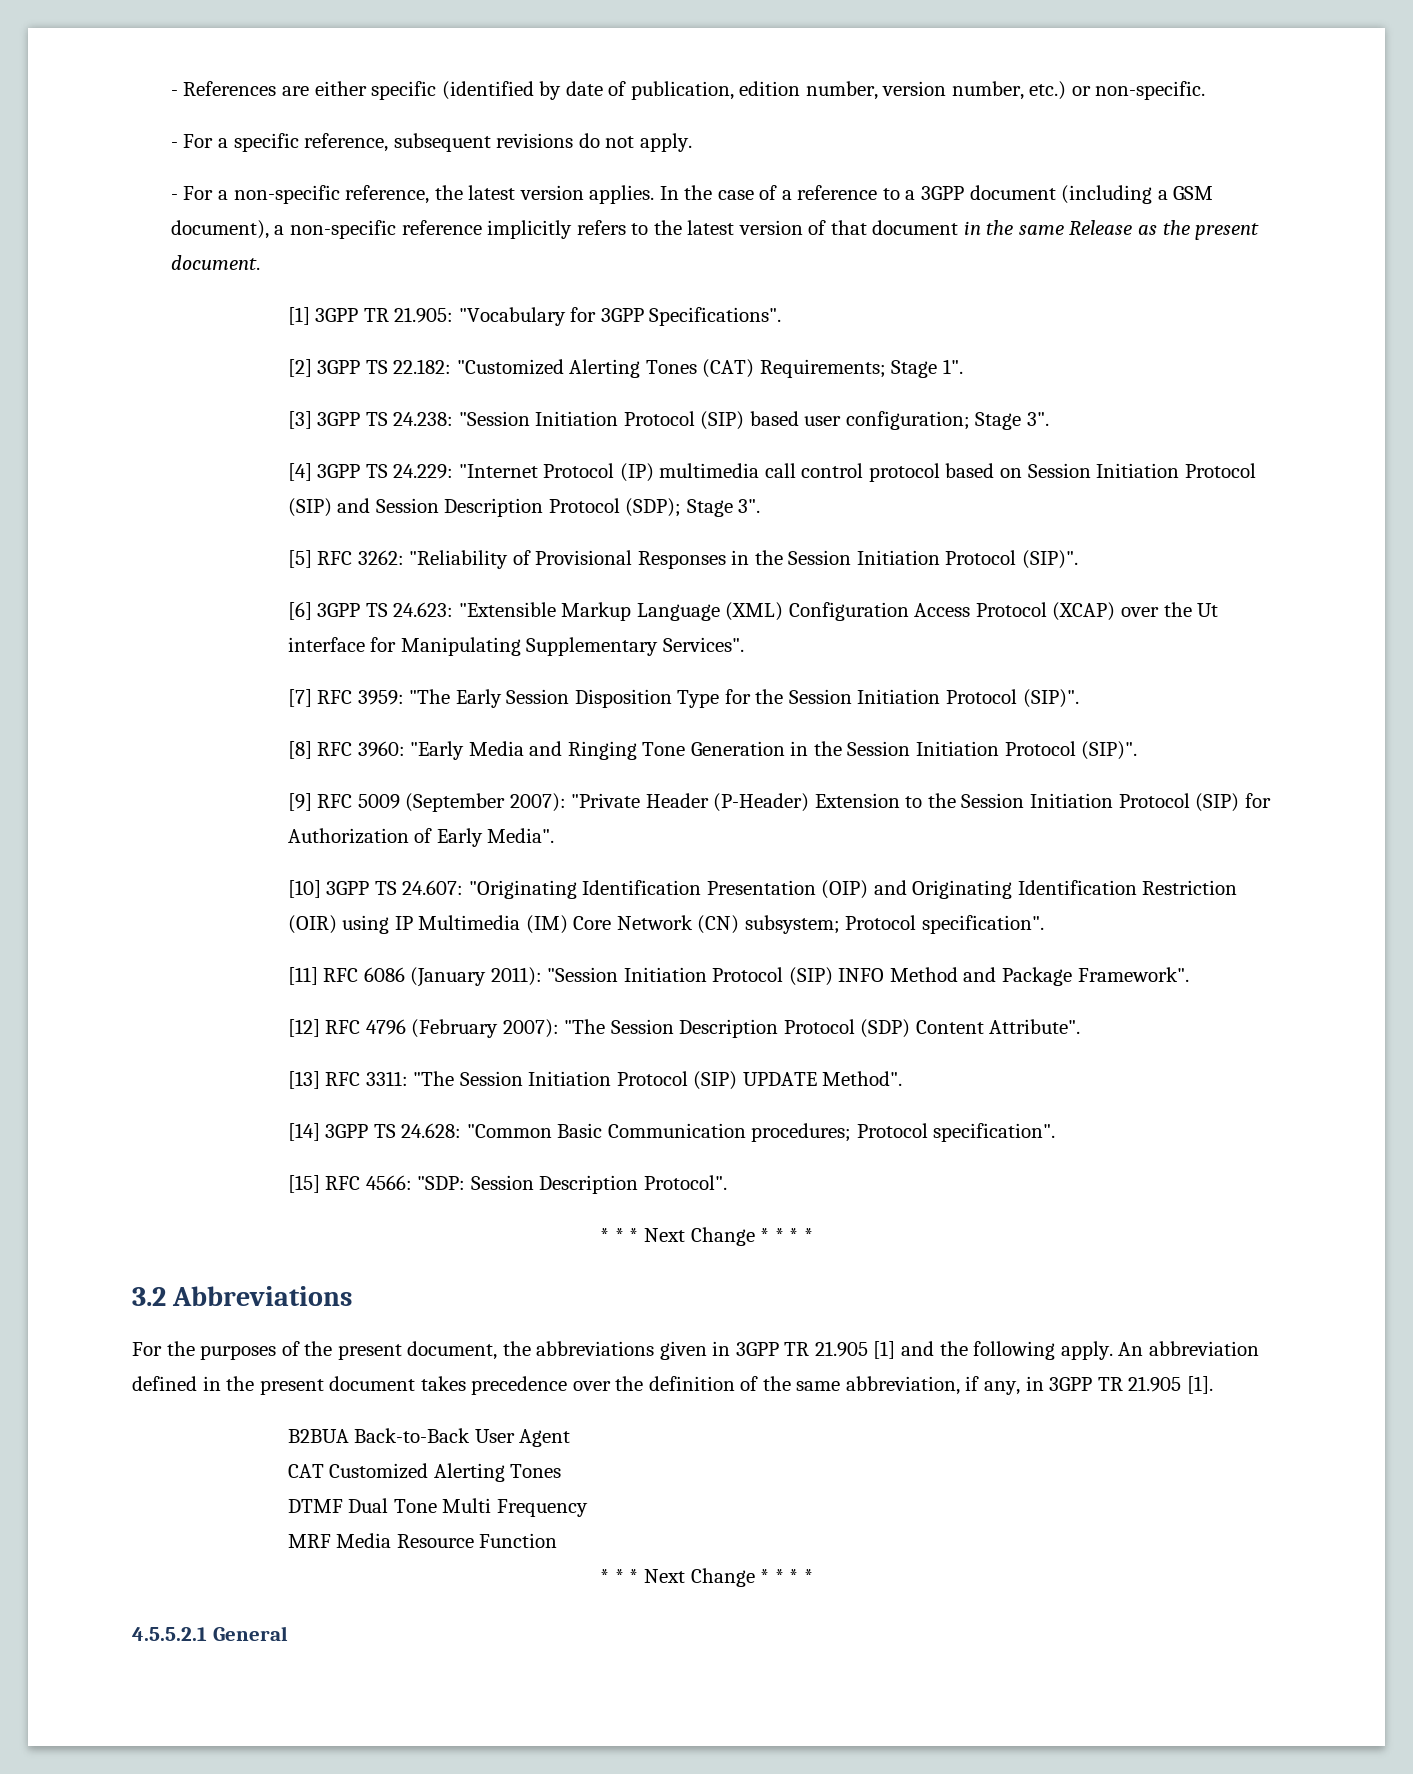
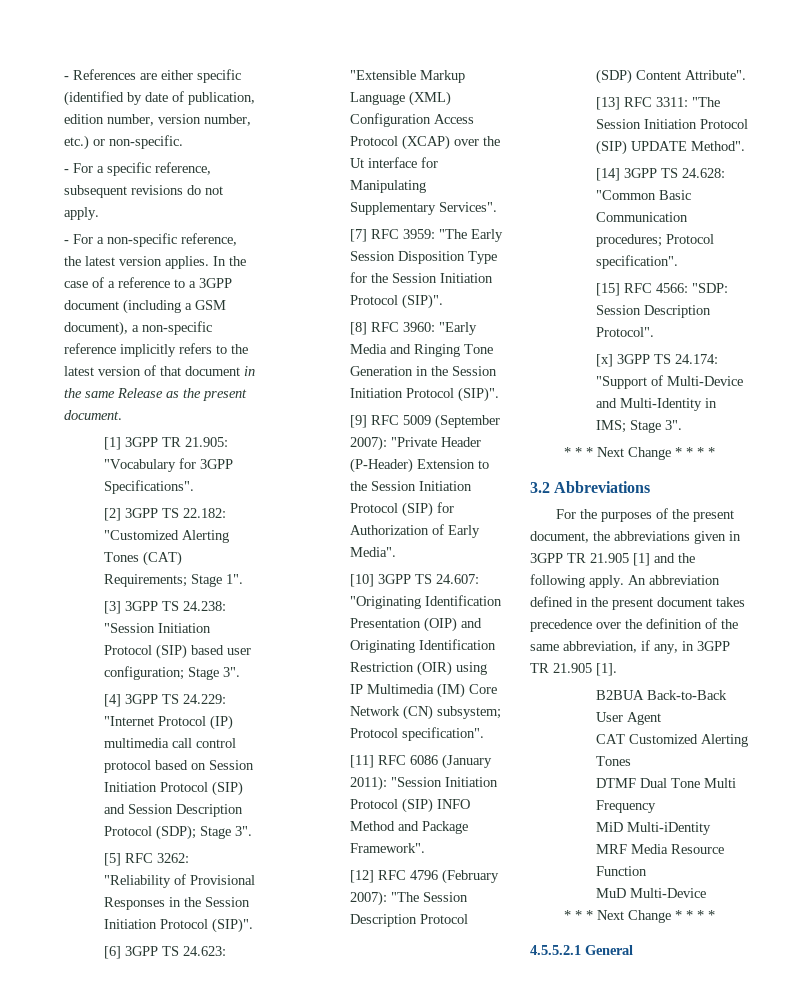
(727, 1182) none -> [595,354,718,367] [595,375,743,389] [595,398,717,411] [595,420,682,433] // [x] 3GPP TS 24.174: "Support of Multi-Device and Multi-Identity in IMS; Stage 3".
(588, 1508) none -> [595,822,711,835] // MiD Multi-iDentity
(558, 1540) none -> [595,888,706,898] // MuD Multi-Device

